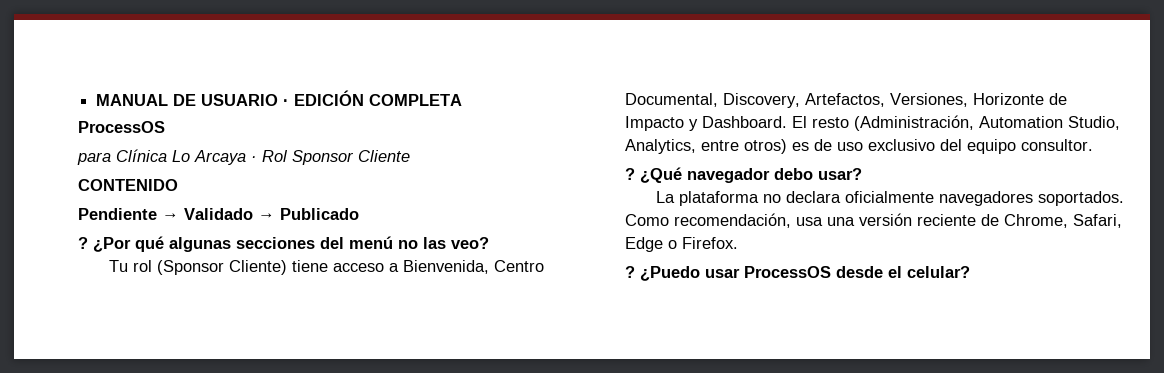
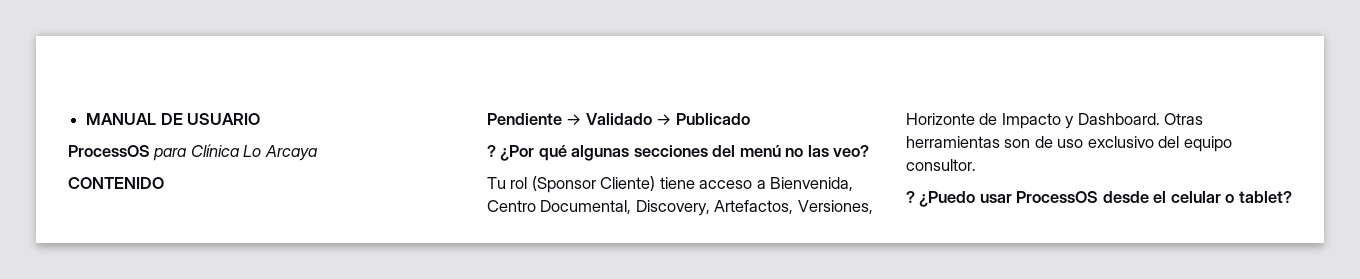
[283,90,463,106] [78,121,165,133] · EDICIÓN COMPLETA // ProcessOS // -> [68,145,150,157] // ProcessOS
[251,150,410,165] · Rol Sponsor Cliente -> (317, 153) none
[792,115,1120,131] [625,139,809,154] El resto (Administración, Automation Studio, Analytics, entre otros) es -> [1164,113,1204,125] [906,136,1031,148] Otras herramientas son
[625,167,862,183] [655,191,1124,206] [625,213,1122,228] [625,237,738,252] // ? ¿Qué navegador debo usar? // La plataforma no declara oficialmente navegadores soportados. Como recomendación, usa una versión reciente de Chrome, Safari, Edge o Firefox. -> (976, 165) none
[907,266,970,278] celular? -> [1170,191,1292,203] celular o tablet?

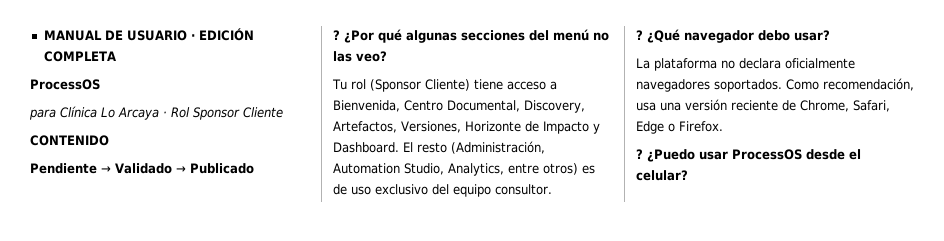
[68,145,150,157] // ProcessOS -> [190,28,254,41] [43,51,116,62] [30,79,100,90] · EDICIÓN COMPLETA // ProcessOS //
(317, 153) none -> [163,107,283,120] · Rol Sponsor Cliente
[1164,113,1204,125] [906,136,1031,148] Otras herramientas son -> [403,141,545,154] [333,163,595,176] El resto (Administración, Automation Studio, Analytics, entre otros) es
(976, 165) none -> [636,29,830,43] [636,58,855,71] [636,78,914,92] [636,99,890,112] [636,121,723,134] // ? ¿Qué navegador debo usar? // La plataforma no declara oficialmente navegadores soportados. Como recomendación, usa una versión reciente de Chrome, Safari, Edge o Firefox.
[1170,191,1292,203] celular o tablet? -> [636,170,688,181] celular?

